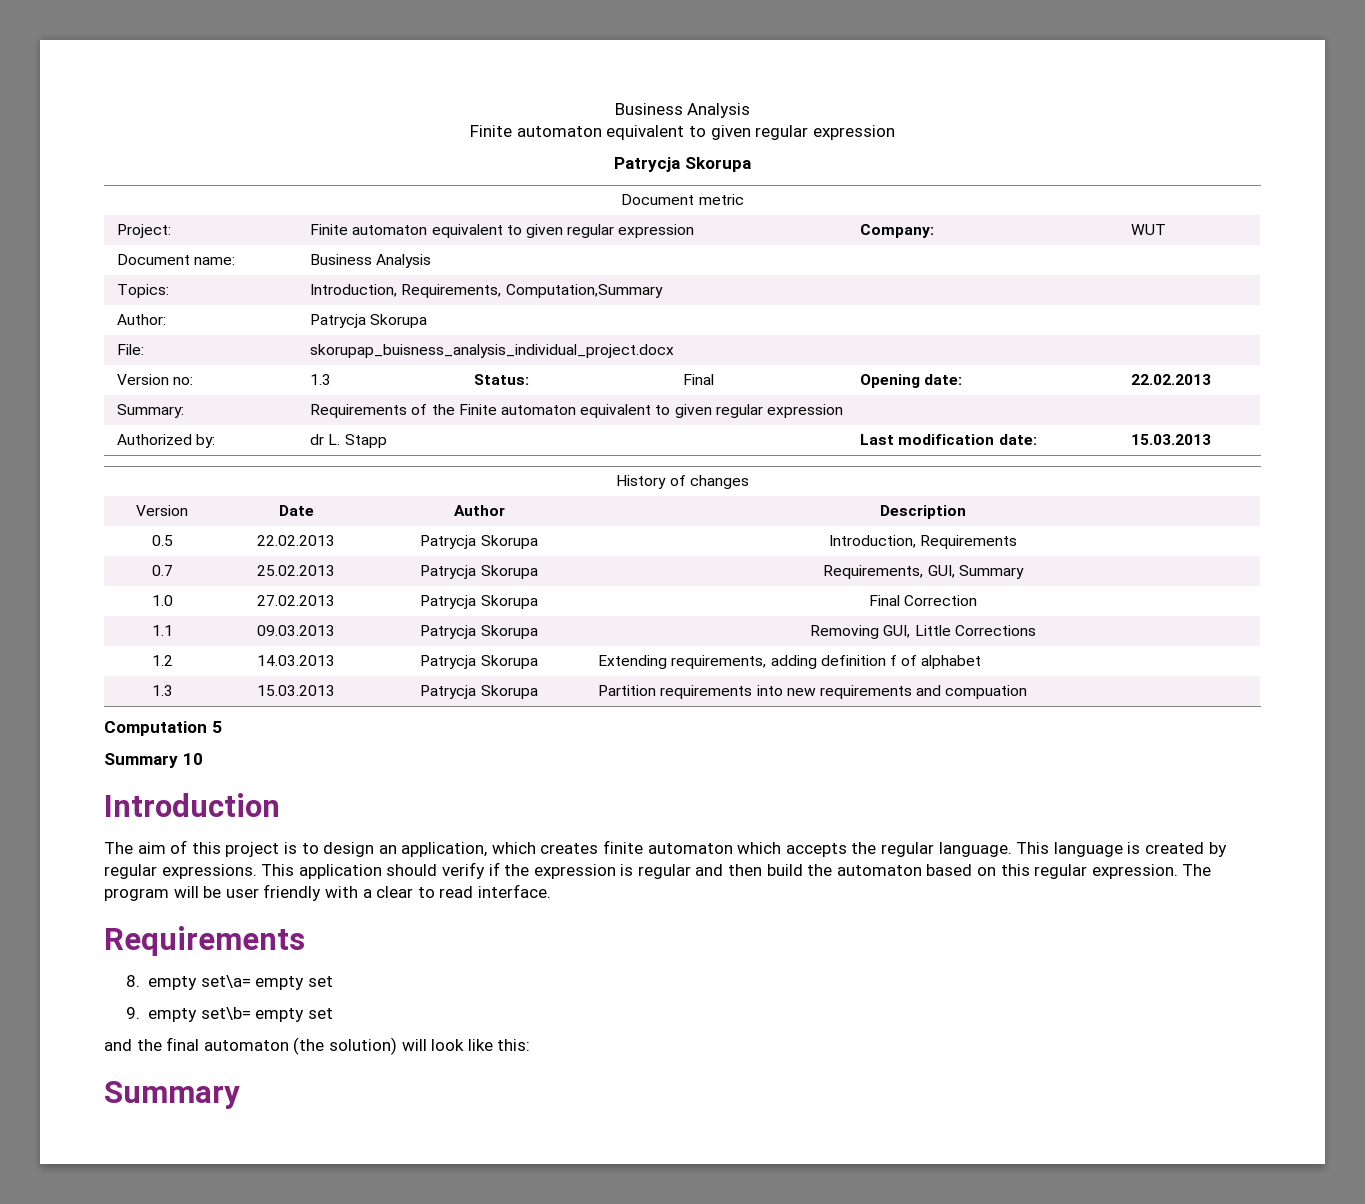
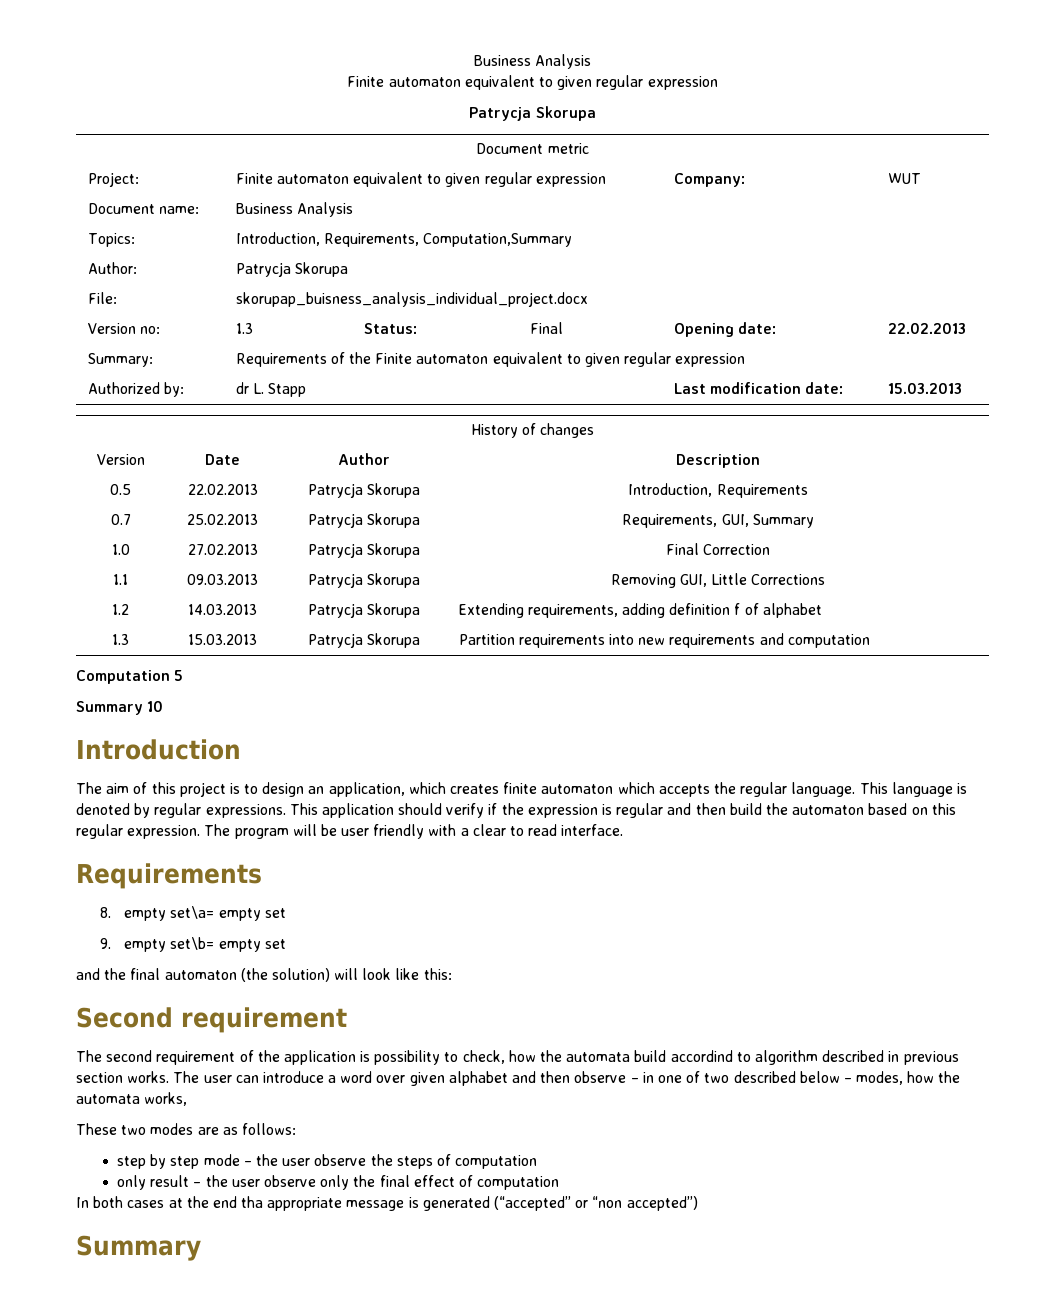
[945,685,1028,699] compuation -> [787,634,870,648] computation
[1144,842,1204,854] created -> [76,803,130,815] denoted
(531, 1045) none -> [76,1007,347,1033] [76,1050,959,1065] [76,1071,961,1086] [76,1092,188,1106] [76,1123,296,1135] [117,1154,538,1169] [117,1175,560,1190] [76,1196,698,1211] // Second requirement // The second requirement of the application is possibility to check, how the automata build accordind to algorithm described in previous section works. The user can introduce a word over given alphabet and then observe – in one of two described below – modes, how the automata works, // These two modes are as follows: // step by step mode – the user observe the steps of computation // only result – the user observe only the final effect of computation // In both cases at the end tha appropriate message is generated (“accepted” or “non accepted”)

